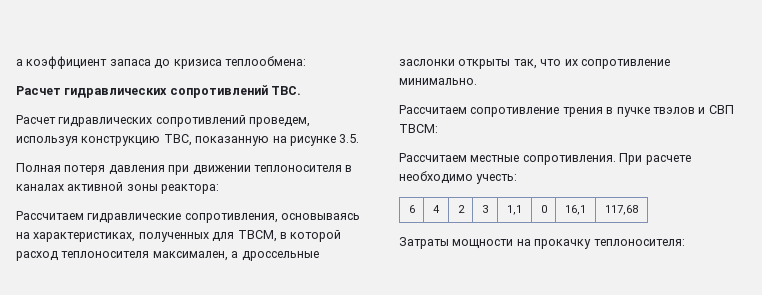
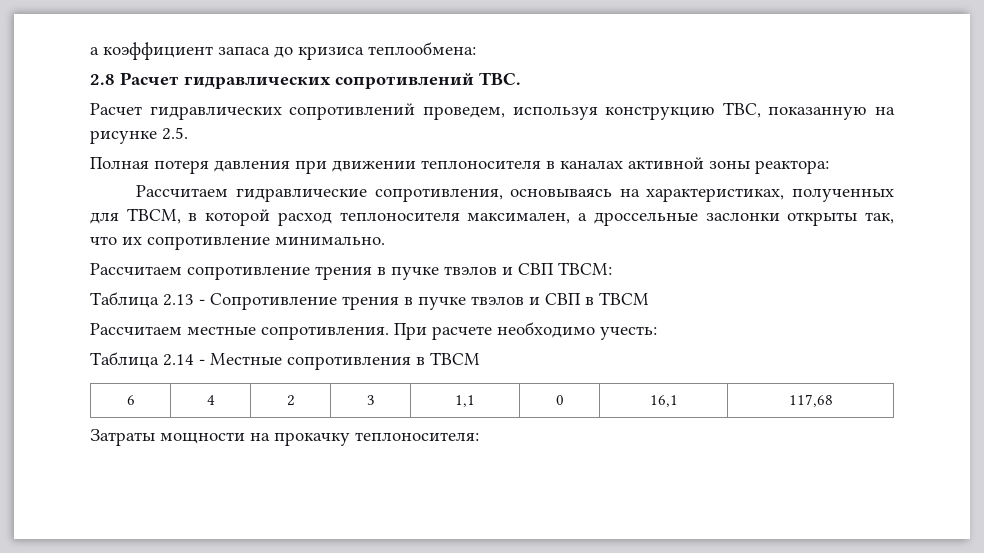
(306, 61) none -> [90,74,115,85] 2.8
[339,134,360,143] 3.5. -> [162,127,188,140] 2.5.
(438, 128) none -> [90,292,649,310] // Таблица 2.13 - Сопротивление трения в пучке твэлов и СВП в ТВСМ
(518, 179) none -> [90,352,480,370] // Таблица 2.14 - Местные сопротивления в ТВСМ

